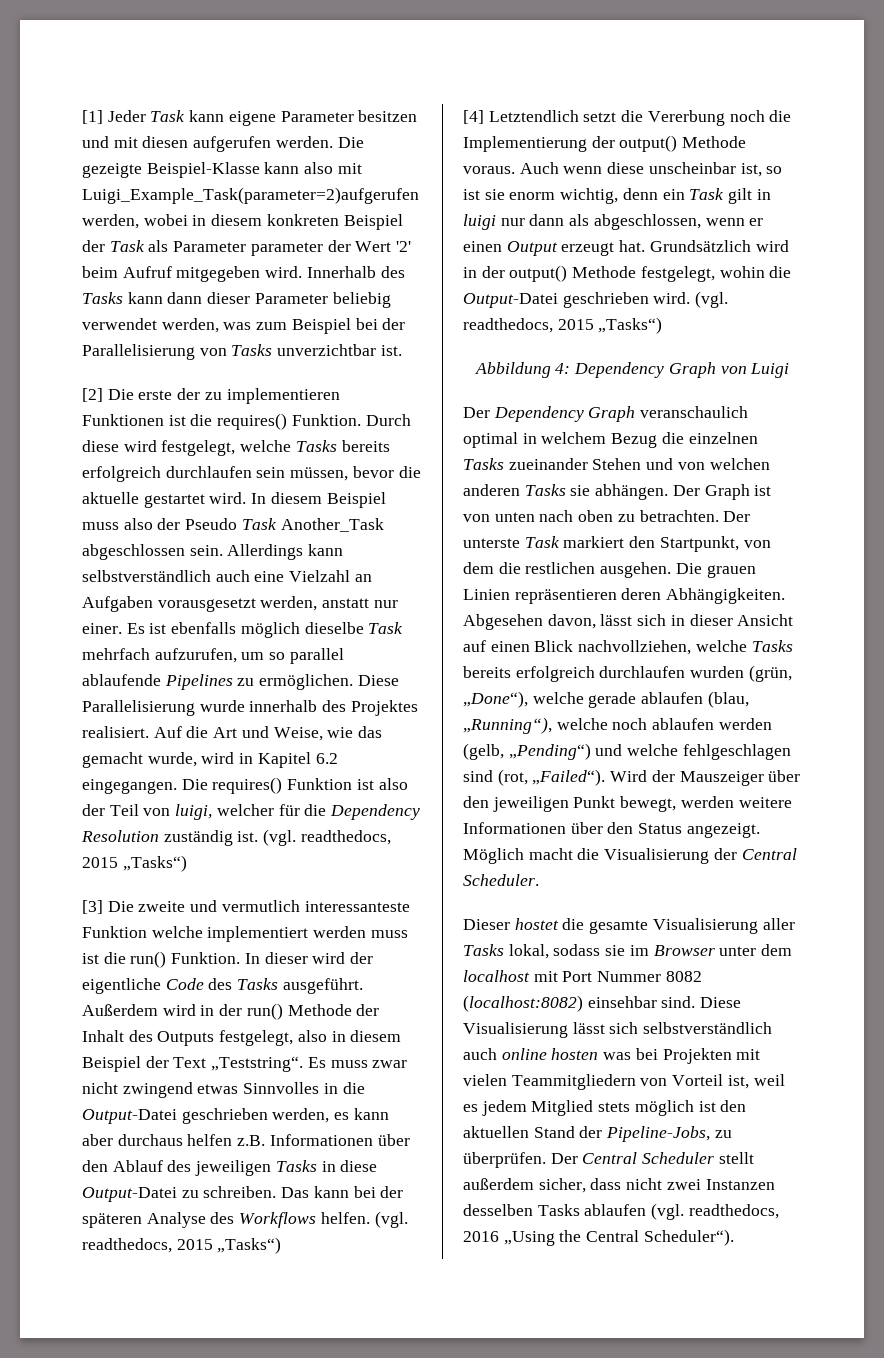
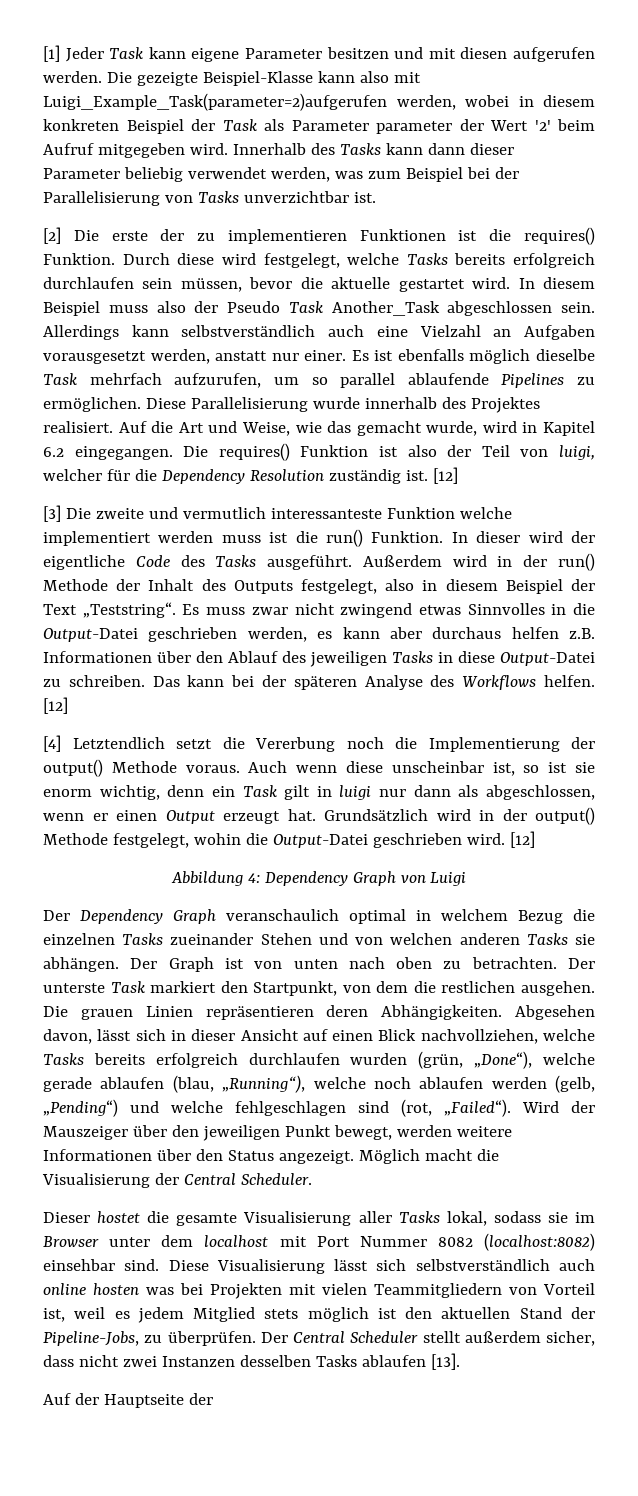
[263,829,391,846] [82,855,187,872] (vgl. readthedocs, 2015 „Tasks“) -> [432,467,458,484] [12]
[374,1211,408,1228] [82,1237,282,1254] (vgl. readthedocs, 2015 „Tasks“) -> [43,697,68,714] [12]
[695,291,729,308] [463,317,663,334] (vgl. readthedocs, 2015 „Tasks“) -> [509,831,535,848] [12]
[651,1203,779,1220] [463,1229,734,1246] (vgl. readthedocs, 2016 „Using the Central Scheduler“). -> [430,1353,460,1370] [43,1393,213,1408] [13]. // Auf der Hauptseite der

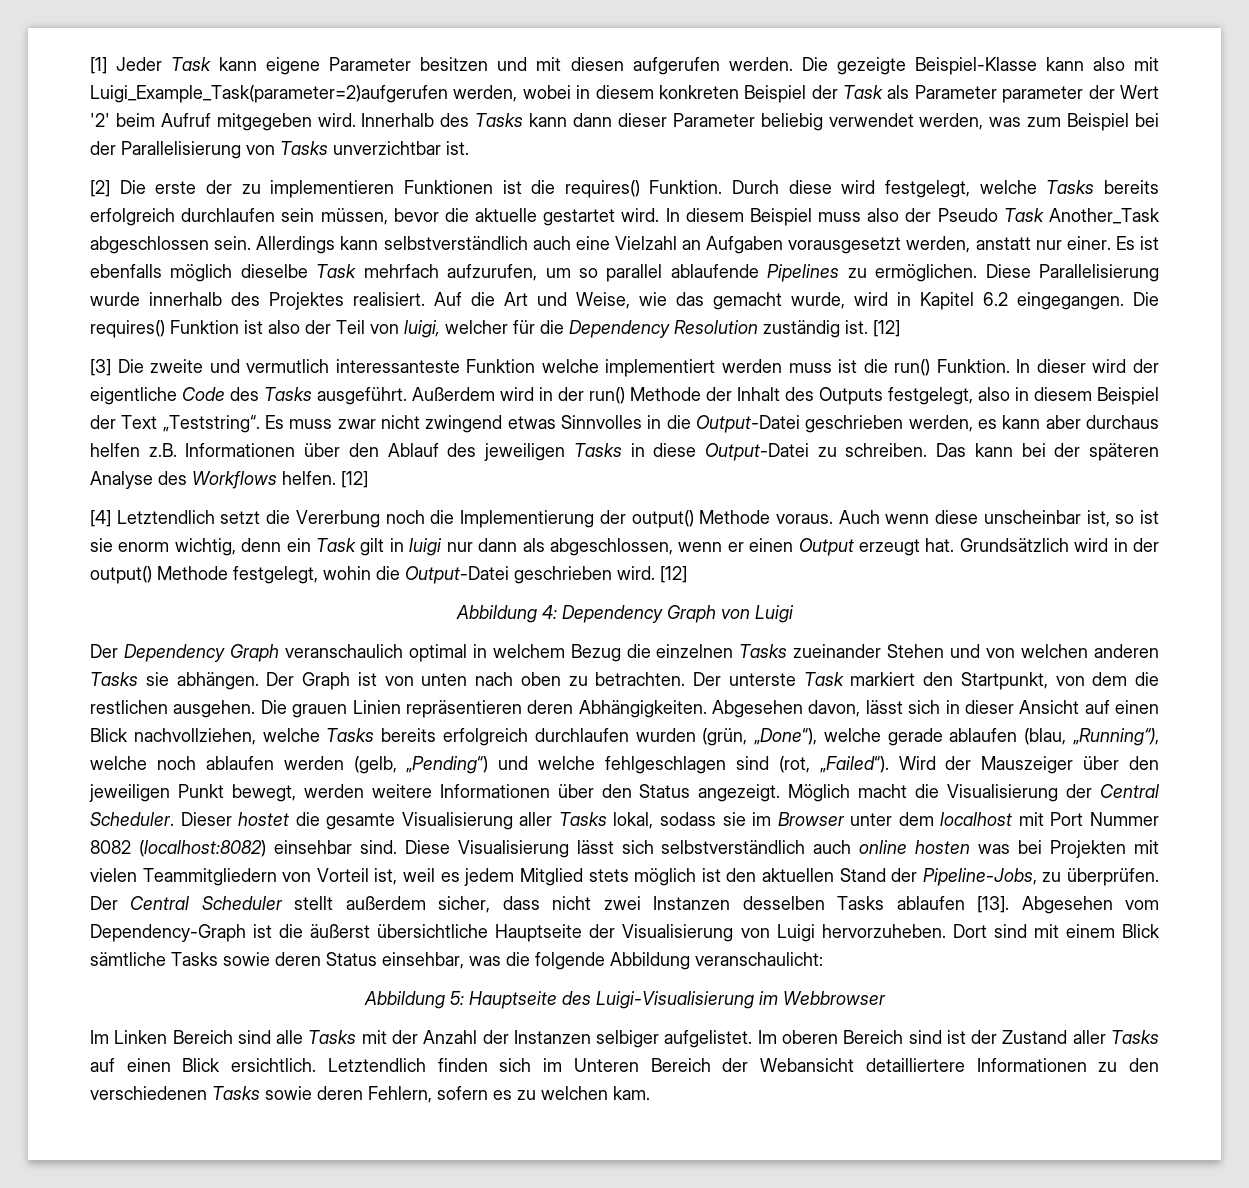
(312, 1179) // -> (174, 819) none
[43,1393,213,1408] // Auf der Hauptseite der -> [1021,896,1159,914] [90,924,1161,942] [90,952,823,970] [363,991,886,1009] [90,1030,1160,1048] [90,1058,1160,1072] [90,1086,650,1103] Abgesehen vom Dependency-Graph ist die äußerst übersichtliche Hauptseite der Visualisierung von Luigi hervorzuheben. Dort sind mit einem Blick sämtliche Tasks sowie deren Status einsehbar, was die folgende Abbildung veranschaulicht: // Abbildung 5: Hauptseite des Luigi-Visualisierung im Webbrowser // Im Linken Bereich sind alle Tasks mit der Anzahl der Instanzen selbiger aufgelistet. Im oberen Bereich sind ist der Zustand aller Tasks auf einen Blick ersichtlich. Letztendlich finden sich im Unteren Bereich der Webansicht detailliertere Informationen zu den verschiedenen Tasks sowie deren Fehlern, sofern es zu welchen kam.

